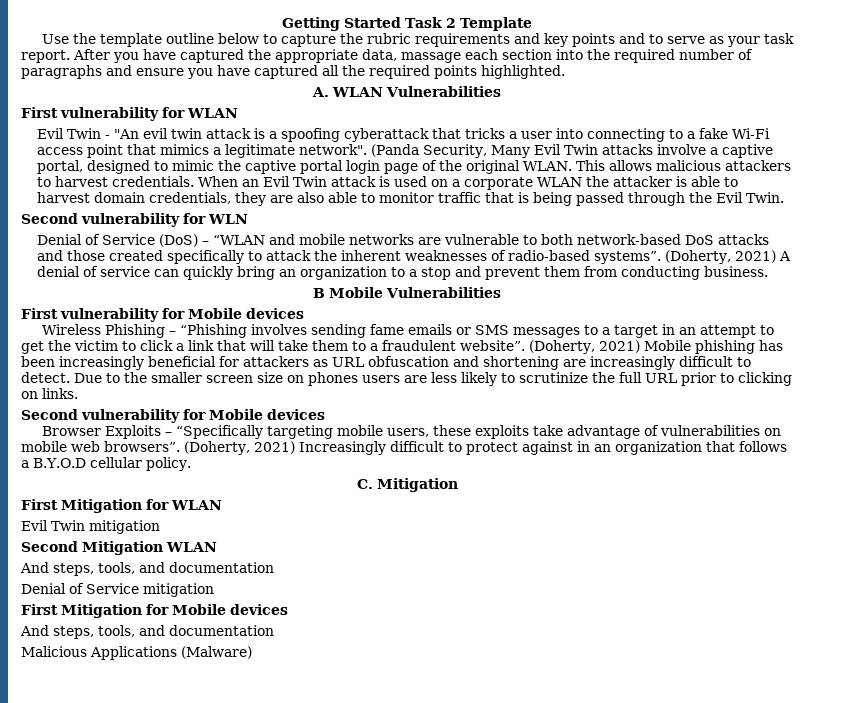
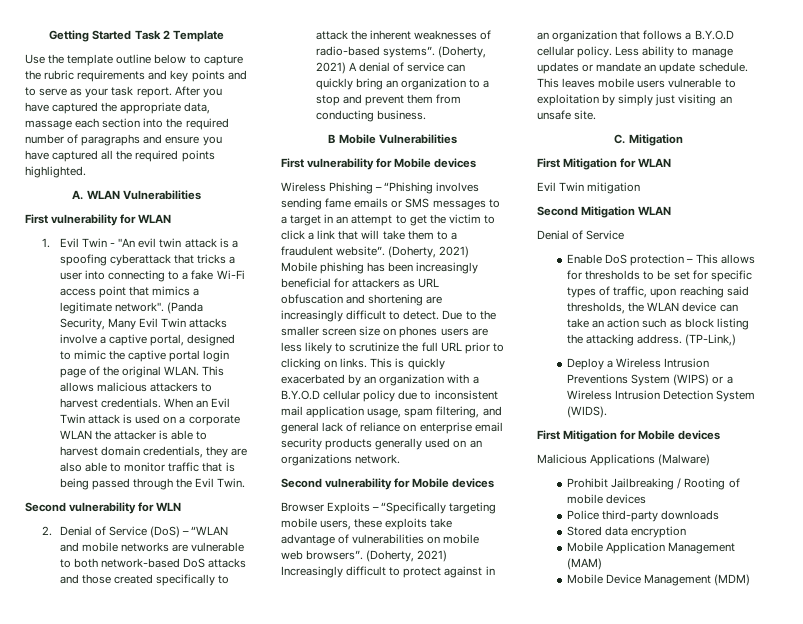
(238, 113) none -> [42,238,51,248] 1.
(248, 219) none -> [42,526,53,536] 2.
(78, 393) none -> [370,358,445,370] [281,374,479,386] [281,390,498,402] [281,406,502,418] [281,422,503,434] [281,438,482,450] [281,454,401,466] This is quickly exacerbated by an organization with a B.Y.O.D cellular policy due to inconsistent mail application usage, spam filtering, and general lack of reliance on enterprise email security products generally used on an organizations network.
(191, 464) none -> [615,46,733,58] [537,62,748,74] [537,78,736,88] [537,94,732,106] [537,110,597,120] Less ability to manage updates or mandate an update schedule. This leaves mobile users vulnerable to exploitation by simply just visiting an unsafe site.
[20,562,274,576] [21,583,214,597] And steps, tools, and documentation // Denial of Service mitigation -> [537,230,625,240] [567,254,755,266] [567,270,752,282] [567,286,749,298] [567,302,738,314] [567,318,749,330] [567,334,737,346] [567,358,710,370] [567,374,733,386] [567,390,756,402] [567,406,608,418] Denial of Service // Enable DoS protection – This allows for thresholds to be set for specific types of traffic, upon reaching said thresholds, the WLAN device can take an action such as block listing the attacking address. (TP-Link,) // Deploy a Wireless Intrusion Preventions System (WIPS) or a Wireless Intrusion Detection System (WIDS).
[20,625,274,639] [21,646,252,660] And steps, tools, and documentation // Malicious Applications (Malware) -> [537,454,711,466] [567,478,740,490] [567,494,647,504] [567,510,720,522] [567,526,687,538] [567,542,736,554] [567,558,603,570] [567,574,751,586] Malicious Applications (Malware) // Prohibit Jailbreaking / Rooting of mobile devices // Police third-party downloads // Stored data encryption // Mobile Application Management (MAM) // Mobile Device Management (MDM)

